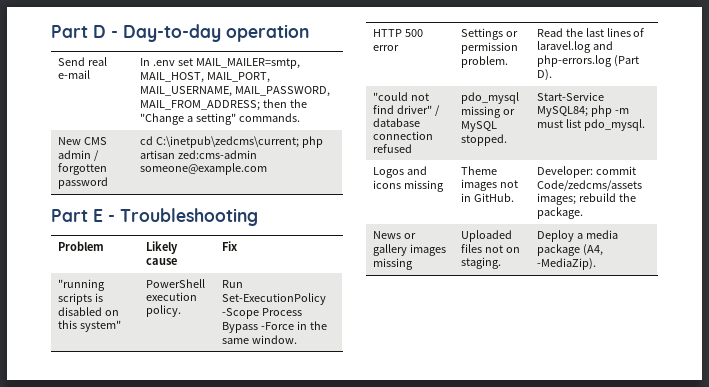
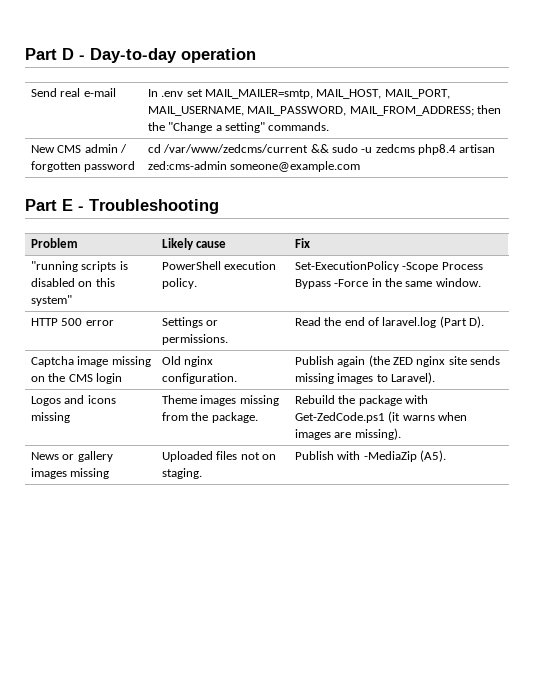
[155,136,323,148] C:\inetpub\zedcms\current; php -> [163,144,457,155] /var/www/zedcms/current && sudo -u zedcms php8.4
[221,280,243,288] Run -> (197, 283) none
[460,42,518,54] [460,56,508,68] permission problem. -> [161,334,228,345] permissions.
[585,28,645,37] [536,41,613,53] [536,55,639,67] [536,69,552,81] [372,92,429,101] [372,105,440,116] [372,118,420,127] [372,131,433,140] [372,144,412,153] [460,92,519,104] [460,106,515,118] [460,121,497,132] [460,134,507,146] [536,92,604,101] [536,105,629,117] [536,119,645,131] last lines of laravel.log and php-errors.log (Part D). // "could not find driver" / database connection refused | pdo_mysql missing or MySQL stopped. | Start-Service MySQL84; php -m must list pdo_mysql. -> [344,316,485,328] [30,356,151,367] [30,373,122,384] [161,356,214,367] [161,373,237,384] [294,355,501,367] [294,372,435,384] end of laravel.log (Part D). // Captcha image missing on the CMS login | Old nginx configuration. | Publish again (the ZED nginx site sends missing images to Laravel).
[499,180,518,188] [460,193,514,202] [536,166,636,178] [536,180,642,191] [536,193,636,205] [536,207,583,219] not in GitHub. | Developer: commit Code/zedcms/assets images; rebuild the package. -> [239,395,279,406] [161,412,258,423] [294,395,428,406] [294,411,467,423] [294,428,401,440] missing from the package. | Rebuild the package with Get-ZedCode.ps1 (it warns when images are missing).
[536,230,618,242] [536,244,603,256] [536,258,596,270] Deploy a media package (A4, -MediaZip). -> [294,450,446,462] Publish with -MediaZip (A5).

